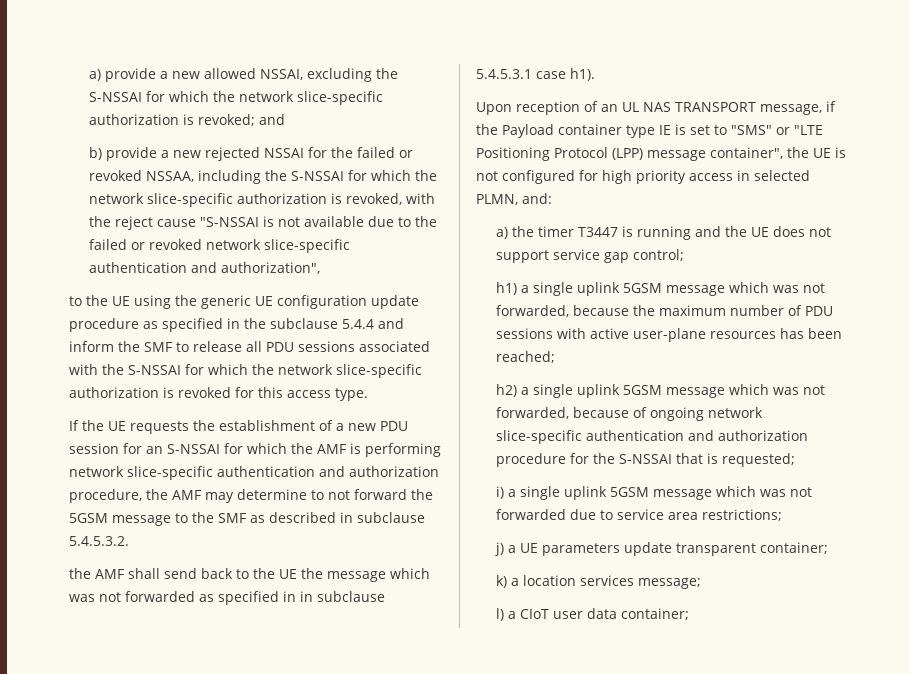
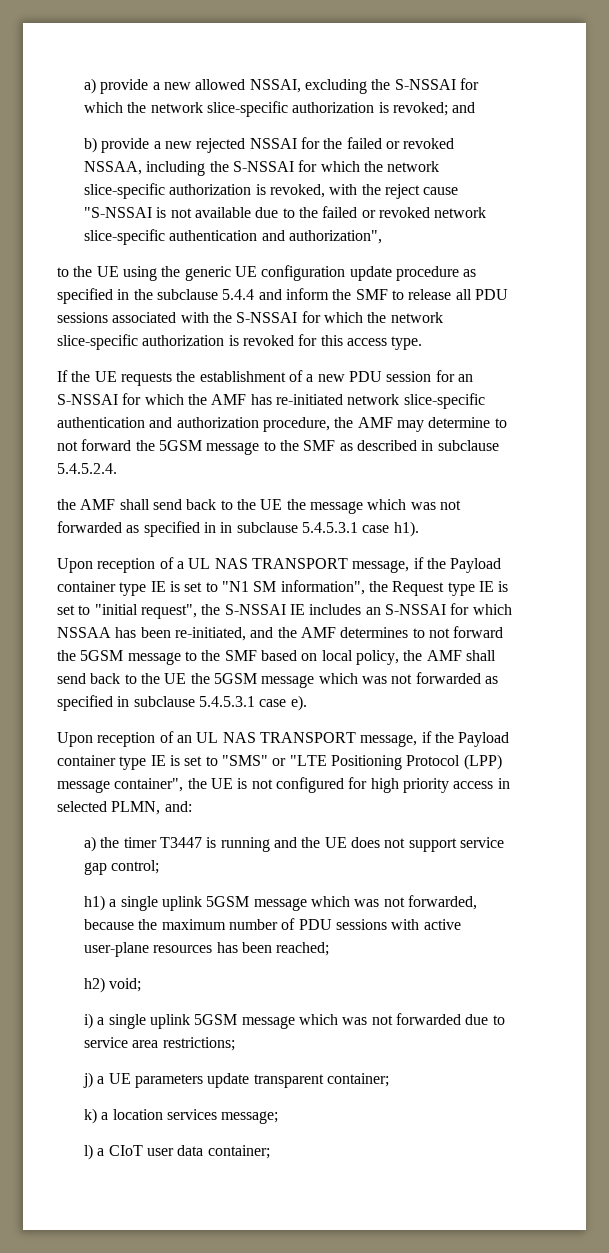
[350,443,441,457] is performing -> [250,394,343,405] has re-initiated
[69,536,129,546] 5.4.5.3.2. -> [57,463,117,474] 5.4.5.2.4.
(595, 74) none -> [57,557,502,573] [57,580,509,596] [57,603,512,619] [57,626,504,641] [57,650,496,665] [57,672,498,688] [57,695,307,711] // Upon reception of a UL NAS TRANSPORT message, if the Payload container type IE is set to "N1 SM information", the Request type IE is set to "initial request", the S-NSSAI IE includes an S-NSSAI for which NSSAA has been re-initiated, and the AMF determines to not forward the 5GSM message to the SMF based on local policy, the AMF shall send back to the UE the 5GSM message which was not forwarded as specified in subclause 5.4.5.3.1 case e).
[520,384,825,398] [495,407,763,421] [495,430,808,444] [495,453,795,467] a single uplink 5GSM message which was not forwarded, because of ongoing network slice-specific authentication and authorization procedure for the S-NSSAI that is requested; -> [109,978,142,992] void;

